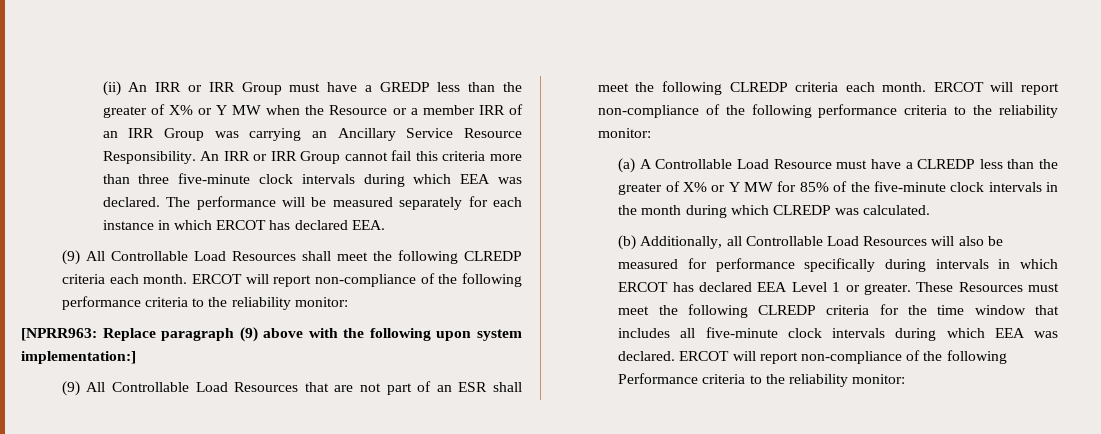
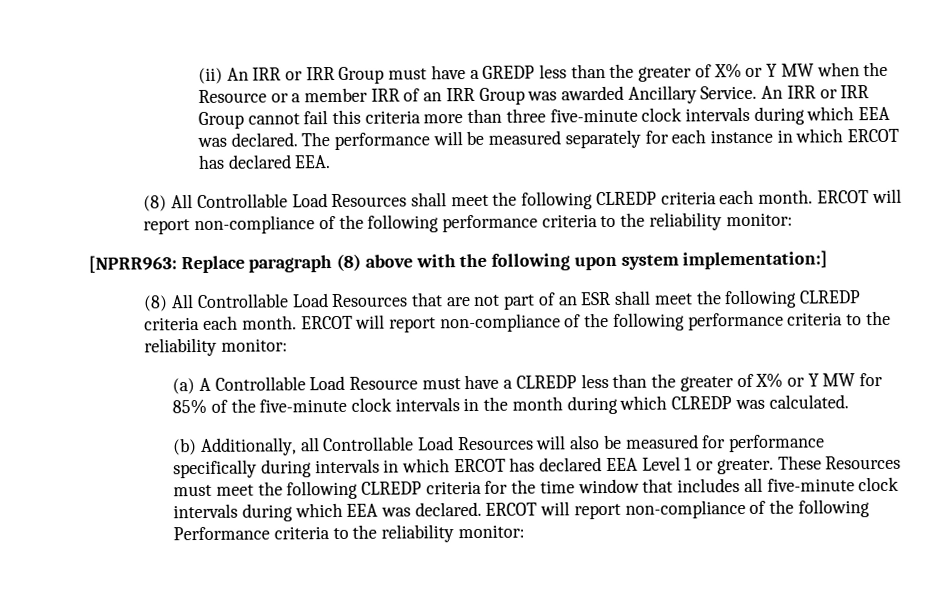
[249,128,522,141] [102,151,196,164] carrying an Ancillary Service Resource Responsibility. -> [561,85,758,104] awarded Ancillary Service.
[61,250,80,265] (9) -> [143,195,168,212] (8)
[239,327,258,342] (9) -> [336,253,362,271] (8)
[61,381,80,396] (9) -> [143,295,169,312] (8)

